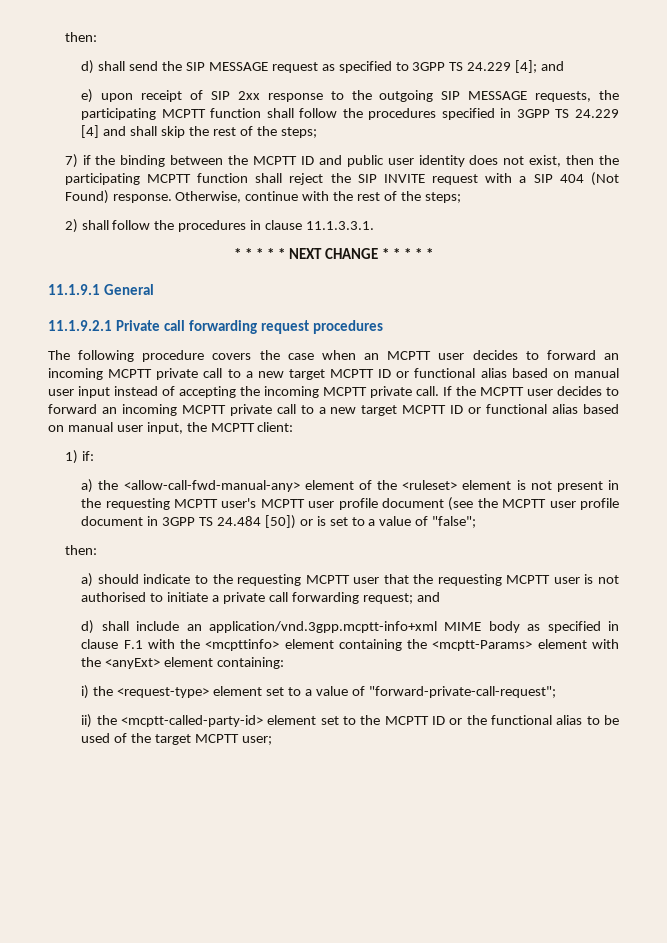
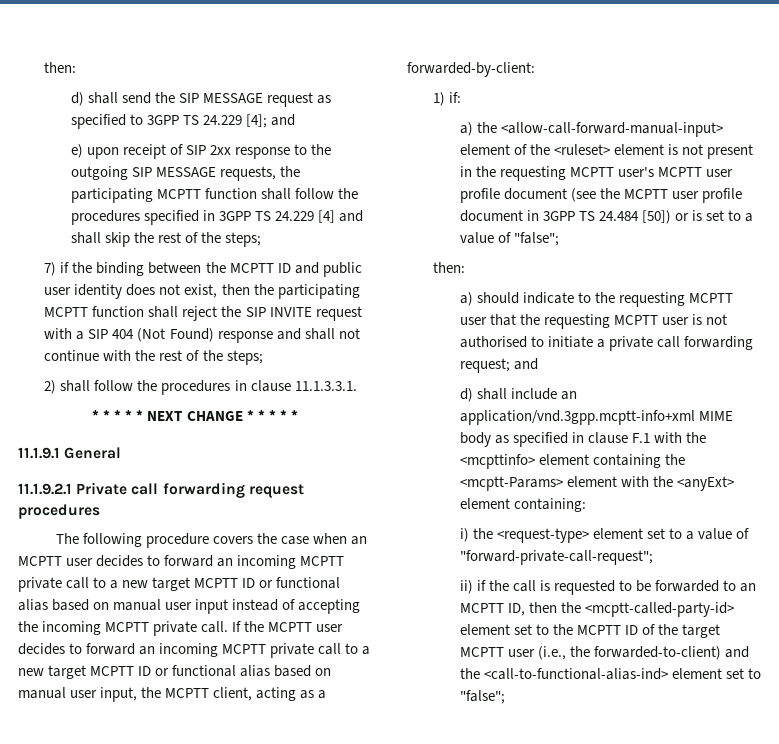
[112,191,242,203] response. Otherwise, -> [217,328,360,343] response and shall not
[257,422,294,432] client: -> [213,687,327,701] [407,62,535,77] client, acting as a forwarded-by-client:
[123,480,300,492] <allow-call-fwd-manual-any> -> [500,122,723,137] <allow-call-forward-manual-input>
(93, 721) none -> [476,580,757,595] [459,602,557,616] if the call is requested to be forwarded to an MCPTT ID, then
[449,715,619,725] [81,733,272,745] or the functional alias to be used of the target MCPTT user; -> [641,624,720,638] [459,646,749,660] [459,668,761,680] [459,690,505,704] of the target MCPTT user (i.e., the forwarded-to-client) and the <call-to-functional-alias-ind> element set to "false";

